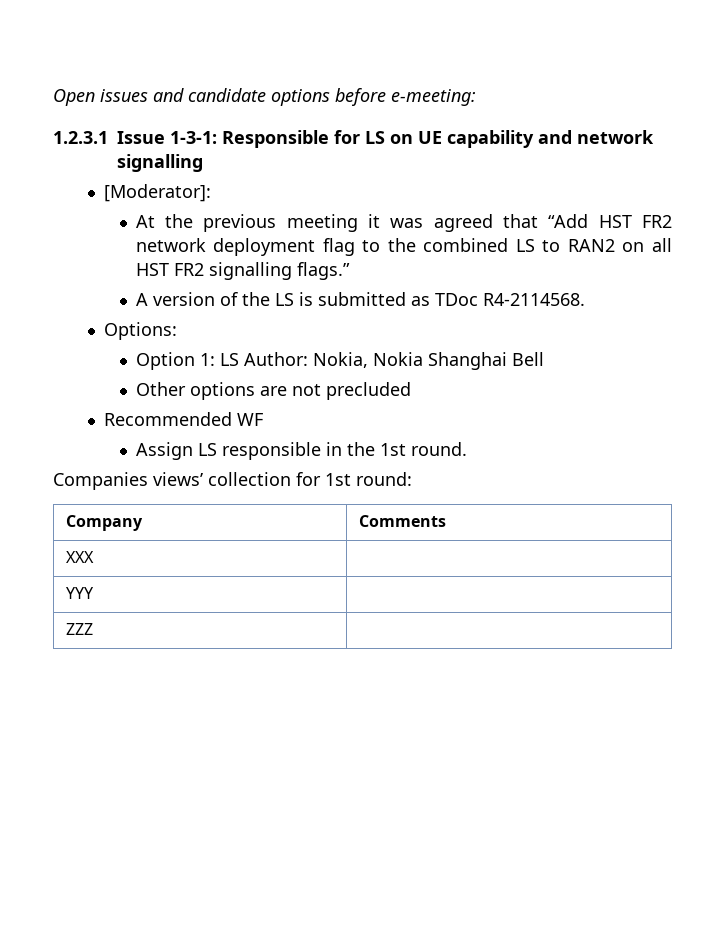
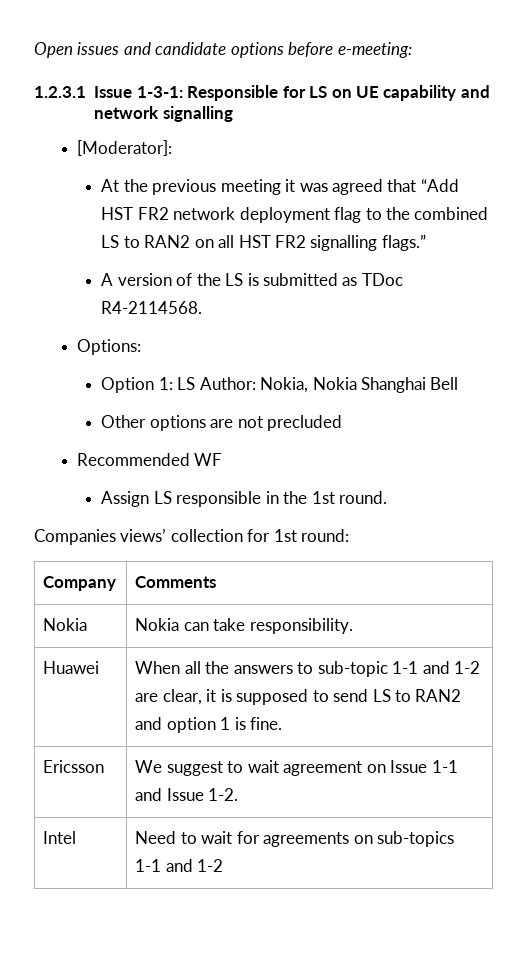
[65,551,94,563] [65,587,94,599] [65,623,93,635] XXX | // YYY | // ZZZ | -> [43,618,88,631] [135,618,353,634] [43,661,100,674] [135,661,481,677] [135,689,462,705] [135,717,283,733] [43,760,105,773] [135,760,458,776] [135,788,239,801] [43,831,77,844] [135,831,455,847] [135,859,224,872] Nokia | Nokia can take responsibility. // Huawei | When all the answers to sub-topic 1-1 and 1-2 are clear, it is supposed to send LS to RAN2 and option 1 is fine. // Ericsson | We suggest to wait agreement on Issue 1-1 and Issue 1-2. // Intel | Need to wait for agreements on sub-topics 1-1 and 1-2

